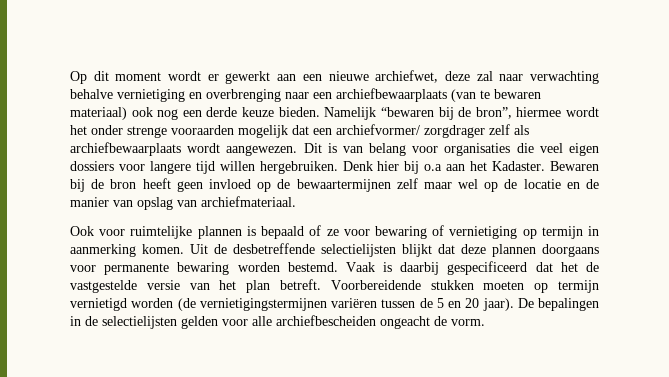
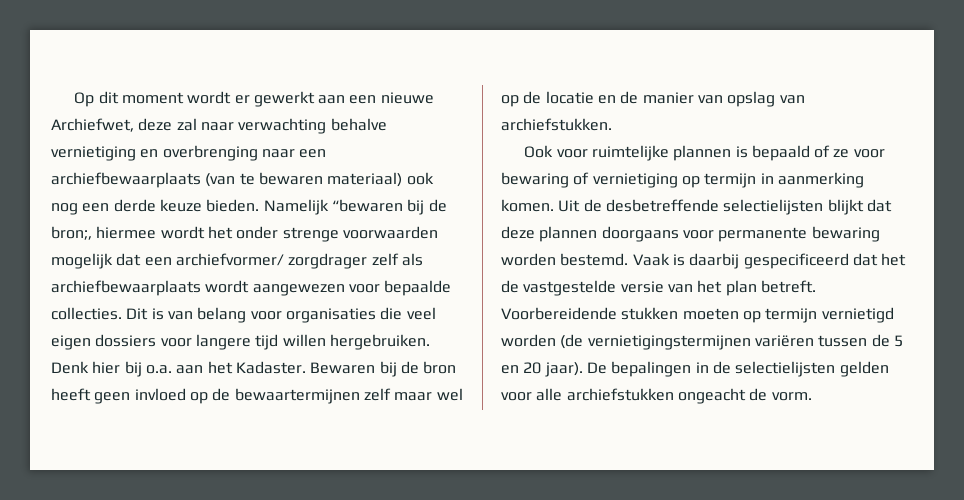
[375,70,439,83] archiefwet, -> [51,118,134,132] Archiefwet,
[475,107,512,119] bron”, -> [51,226,92,240] bron;,
[171,125,234,135] vooraarden -> [342,226,438,239] voorwaarden
[226,145,298,156] aangewezen. -> [252,280,452,296] [51,307,122,320] aangewezen voor bepaalde collecties.
[424,164,443,171] o.a -> [145,365,172,374] o.a.
[201,196,296,207] archiefmateriaal. -> [501,118,612,131] archiefstukken.
[276,315,376,326] archiefbescheiden -> [566,388,674,401] archiefstukken

